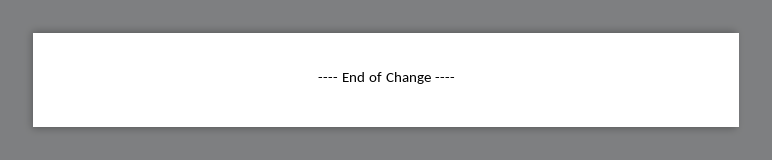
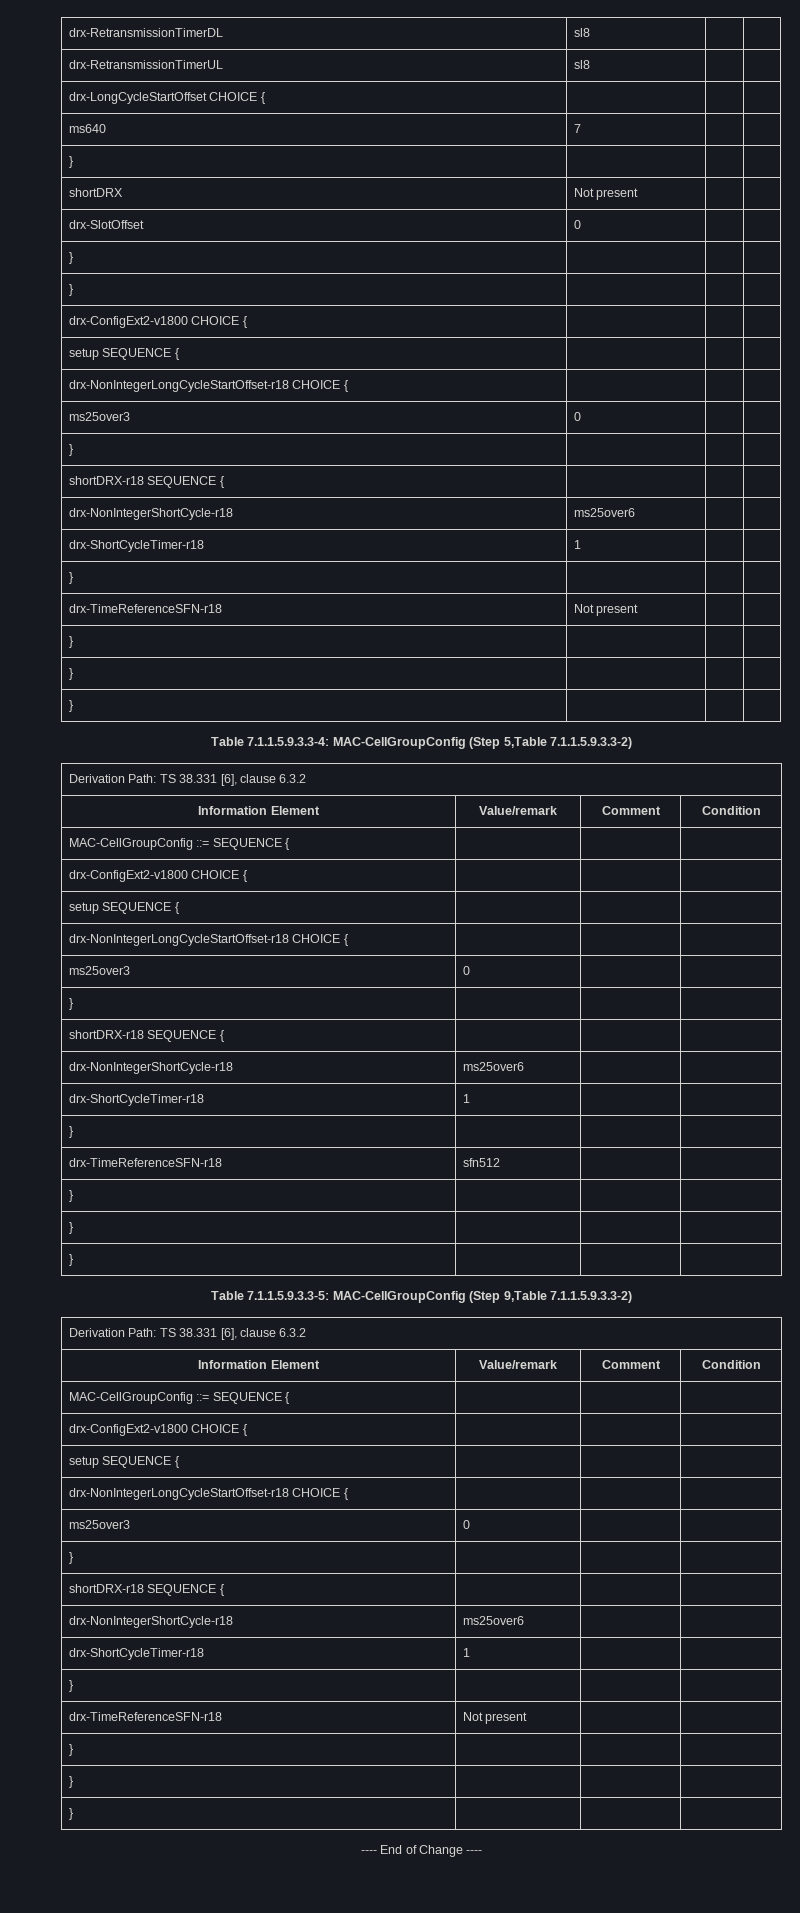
(318, 79) none -> [69,28,224,37] [574,28,591,37] [69,60,224,69] [574,60,591,69] [69,92,265,104] [69,124,107,133] [574,124,582,133] [69,156,74,168] [69,188,124,197] [574,188,639,200] [69,220,145,229] [574,220,582,229] [69,252,74,264] [69,284,74,296] [69,316,247,328] [69,348,179,360] [69,380,348,392] [69,412,131,421] [574,412,582,421] [69,444,74,456] [69,476,224,488] [69,508,234,520] [574,508,636,517] [69,540,205,552] [574,540,582,549] [69,572,74,584] [69,604,223,613] [574,604,639,616] [69,636,74,648] [69,668,74,680] [69,700,74,712] [211,737,632,749] [69,774,307,786] [198,806,320,815] [478,806,557,815] [601,806,661,815] [701,806,761,815] [69,838,290,850] [69,870,247,882] [69,902,179,914] [69,934,348,946] [69,966,131,975] [463,966,471,975] [69,998,74,1010] [69,1030,224,1042] [69,1062,234,1074] [463,1062,525,1071] [69,1094,205,1106] [463,1094,471,1103] [69,1126,74,1138] [69,1158,223,1167] [463,1158,501,1167] [69,1190,74,1202] [69,1222,74,1234] [69,1254,74,1266] [211,1291,632,1303] [69,1328,307,1340] [198,1360,320,1369] [478,1360,557,1369] [601,1360,661,1369] [701,1360,761,1369] [69,1392,290,1404] [69,1424,247,1436] [69,1456,179,1468] [69,1488,348,1500] [69,1520,131,1529] [463,1520,471,1529] [69,1552,74,1564] [69,1584,224,1596] [69,1616,234,1628] [463,1616,525,1625] [69,1648,205,1660] [463,1648,471,1657] [69,1680,74,1692] [69,1712,223,1721] [463,1712,528,1724] [69,1744,74,1756] [69,1776,74,1788] [69,1808,74,1820] drx-RetransmissionTimerDL | sl8 | | // drx-RetransmissionTimerUL | sl8 | | // drx-LongCycleStartOffset CHOICE { | | | // ms640 | 7 | | // } | | | // shortDRX | Not present | | // drx-SlotOffset | 0 | | // } | | | // } | | | // drx-ConfigExt2-v1800 CHOICE { | | | // setup SEQUENCE { | | | // drx-NonIntegerLongCycleStartOffset-r18 CHOICE { | | | // ms25over3 | 0 | | // } | | | // shortDRX-r18 SEQUENCE { | | | // drx-NonIntegerShortCycle-r18 | ms25over6 | | // drx-ShortCycleTimer-r18 | 1 | | // } | | | // drx-TimeReferenceSFN-r18 | Not present | | // } | | | // } | | | // } | | | // Table 7.1.1.5.9.3.3-4: MAC-CellGroupConfig (Step 5,Table 7.1.1.5.9.3.3-2) // Derivation Path: TS 38.331 [6], clause 6.3.2 // Information Element | Value/remark | Comment | Condition // MAC-CellGroupConfig ::= SEQUENCE { | | | // drx-ConfigExt2-v1800 CHOICE { | | | // setup SEQUENCE { | | | // drx-NonIntegerLongCycleStartOffset-r18 CHOICE { | | | // ms25over3 | 0 | | // } | | | // shortDRX-r18 SEQUENCE { | | | // drx-NonIntegerShortCycle-r18 | ms25over6 | | // drx-ShortCycleTimer-r18 | 1 | | // } | | | // drx-TimeReferenceSFN-r18 | sfn512 | | // } | | | // } | | | // } | | | // Table 7.1.1.5.9.3.3-5: MAC-CellGroupConfig (Step 9,Table 7.1.1.5.9.3.3-2) // Derivation Path: TS 38.331 [6], clause 6.3.2 // Information Element | Value/remark | Comment | Condition // MAC-CellGroupConfig ::= SEQUENCE { | | | // drx-ConfigExt2-v1800 CHOICE { | | | // setup SEQUENCE { | | | // drx-NonIntegerLongCycleStartOffset-r18 CHOICE { | | | // ms25over3 | 0 | | // } | | | // shortDRX-r18 SEQUENCE { | | | // drx-NonIntegerShortCycle-r18 | ms25over6 | | // drx-ShortCycleTimer-r18 | 1 | | // } | | | // drx-TimeReferenceSFN-r18 | Not present | | // } | | | // } | | | // } | | | //

